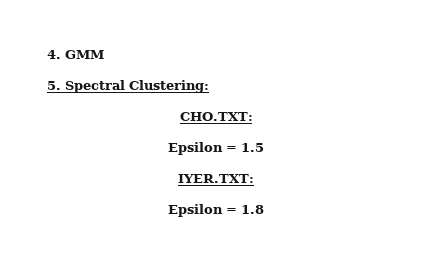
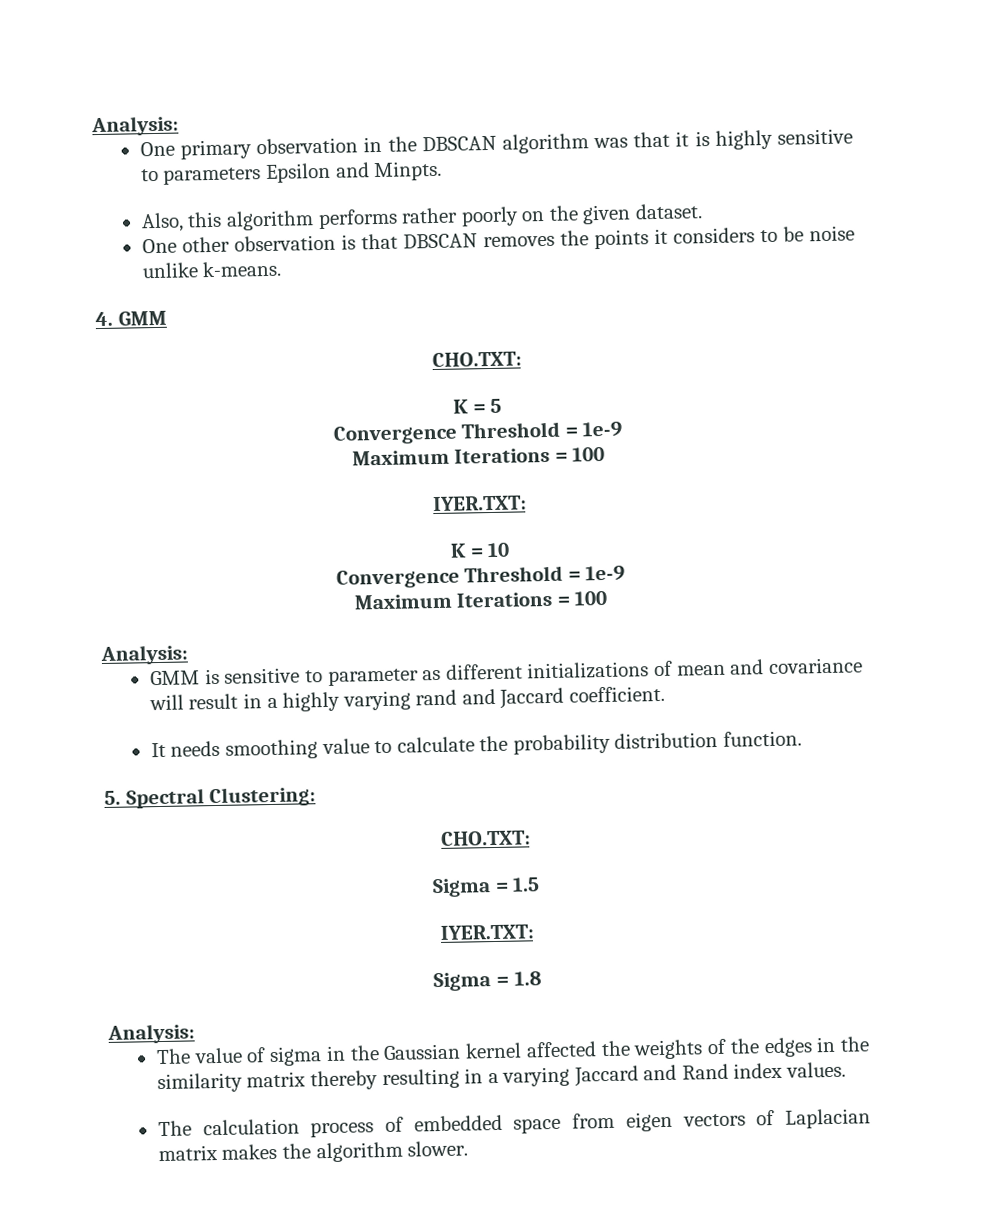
[47,50,104,59] 4. GMM -> [91,115,179,137] [139,128,853,160] [140,160,443,185] [140,203,703,233] [141,225,855,254] [141,260,283,279] [95,310,167,327] [431,351,522,368] [452,398,503,414] [332,421,623,445] [351,446,606,466] [432,495,527,512] [449,542,511,558] [335,565,626,589] [353,590,608,610] [100,644,188,666] [149,657,863,686] [148,685,665,712] [150,730,802,760] Analysis: // One primary observation in the DBSCAN algorithm was that it is highly sensitive to parameters Epsilon and Minpts. // Also, this algorithm performs rather poorly on the given dataset. // One other observation is that DBSCAN removes the points it considers to be noise unlike k-means. // 4. GMM // CHO.TXT: // K = 5 // Convergence Threshold = 1e-9 // Maximum Iterations = 100 // IYER.TXT: // K = 10 // Convergence Threshold = 1e-9 // Maximum Iterations = 100 // Analysis: // GMM is sensitive to parameter as different initializations of mean and covariance will result in a highly varying rand and Jaccard coefficient. // It needs smoothing value to calculate the probability distribution function.
[168,142,223,155] Epsilon -> [431,878,491,898] Sigma
[168,204,223,217] Epsilon -> [433,972,492,992] Sigma
(264, 209) none -> [107,1023,195,1044] [155,1036,870,1067] [156,1061,846,1094] [157,1108,871,1138] [157,1140,469,1163] // Analysis: // The value of sigma in the Gaussian kernel affected the weights of the edges in the similarity matrix thereby resulting in a varying Jaccard and Rand index values. // The calculation process of embedded space from eigen vectors of Laplacian matrix makes the algorithm slower.

